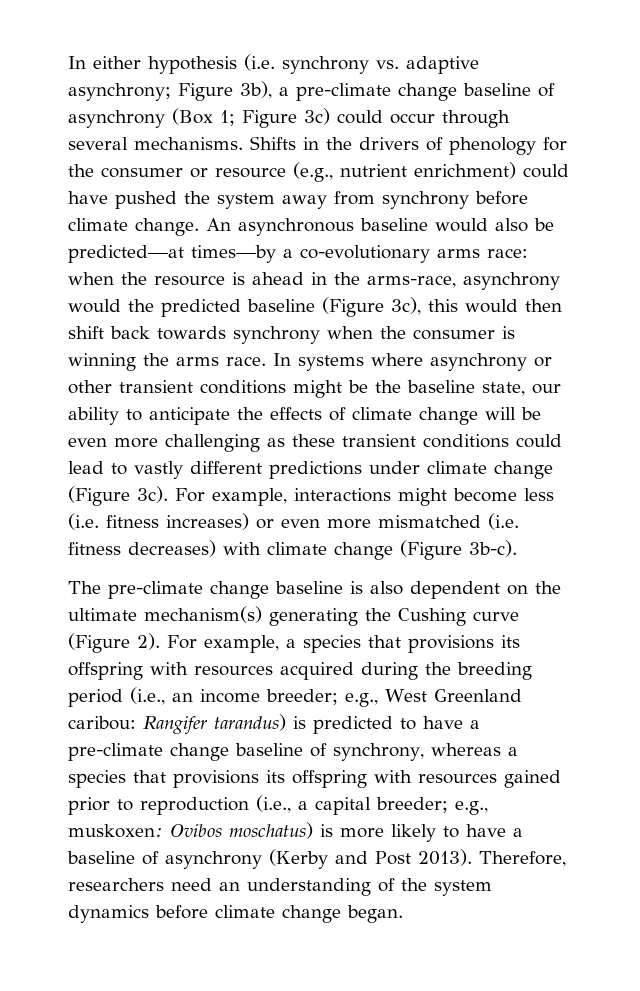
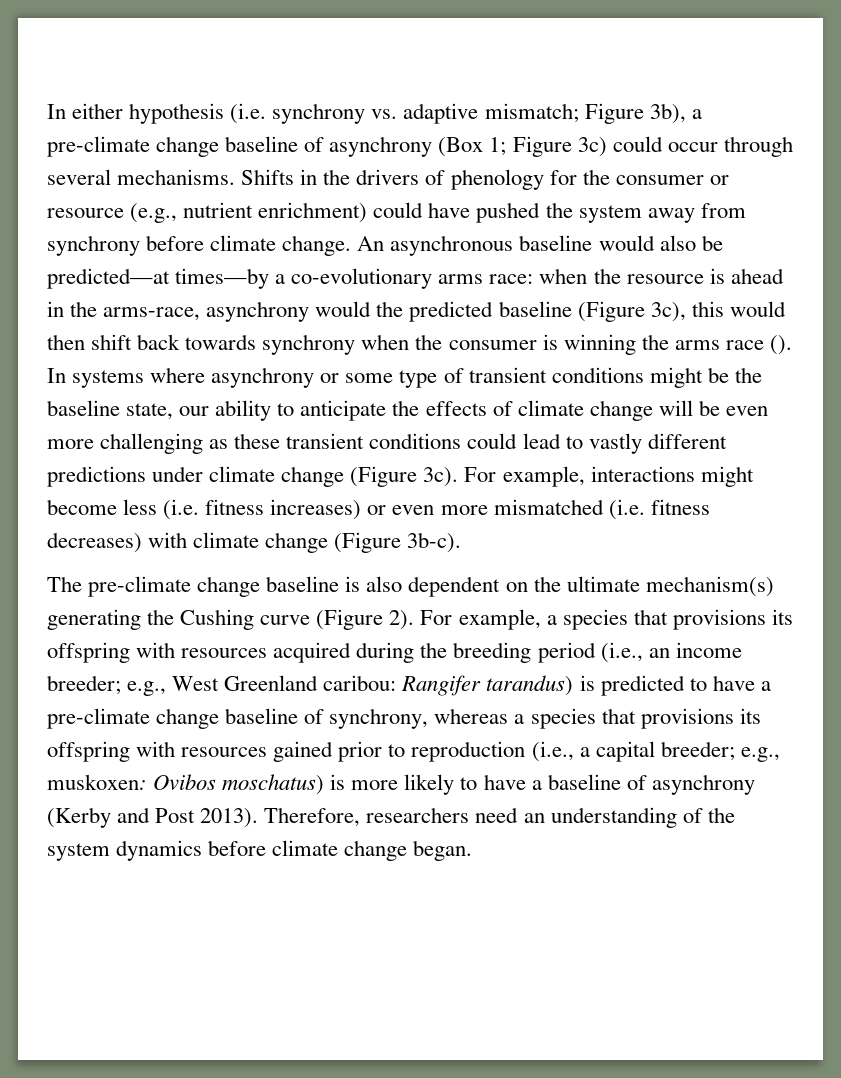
[68,83,171,101] asynchrony; -> [484,103,579,123] mismatch;
[226,356,266,366] race. -> [725,335,792,355] race ().
[68,380,112,394] other -> [345,368,464,388] some type of

